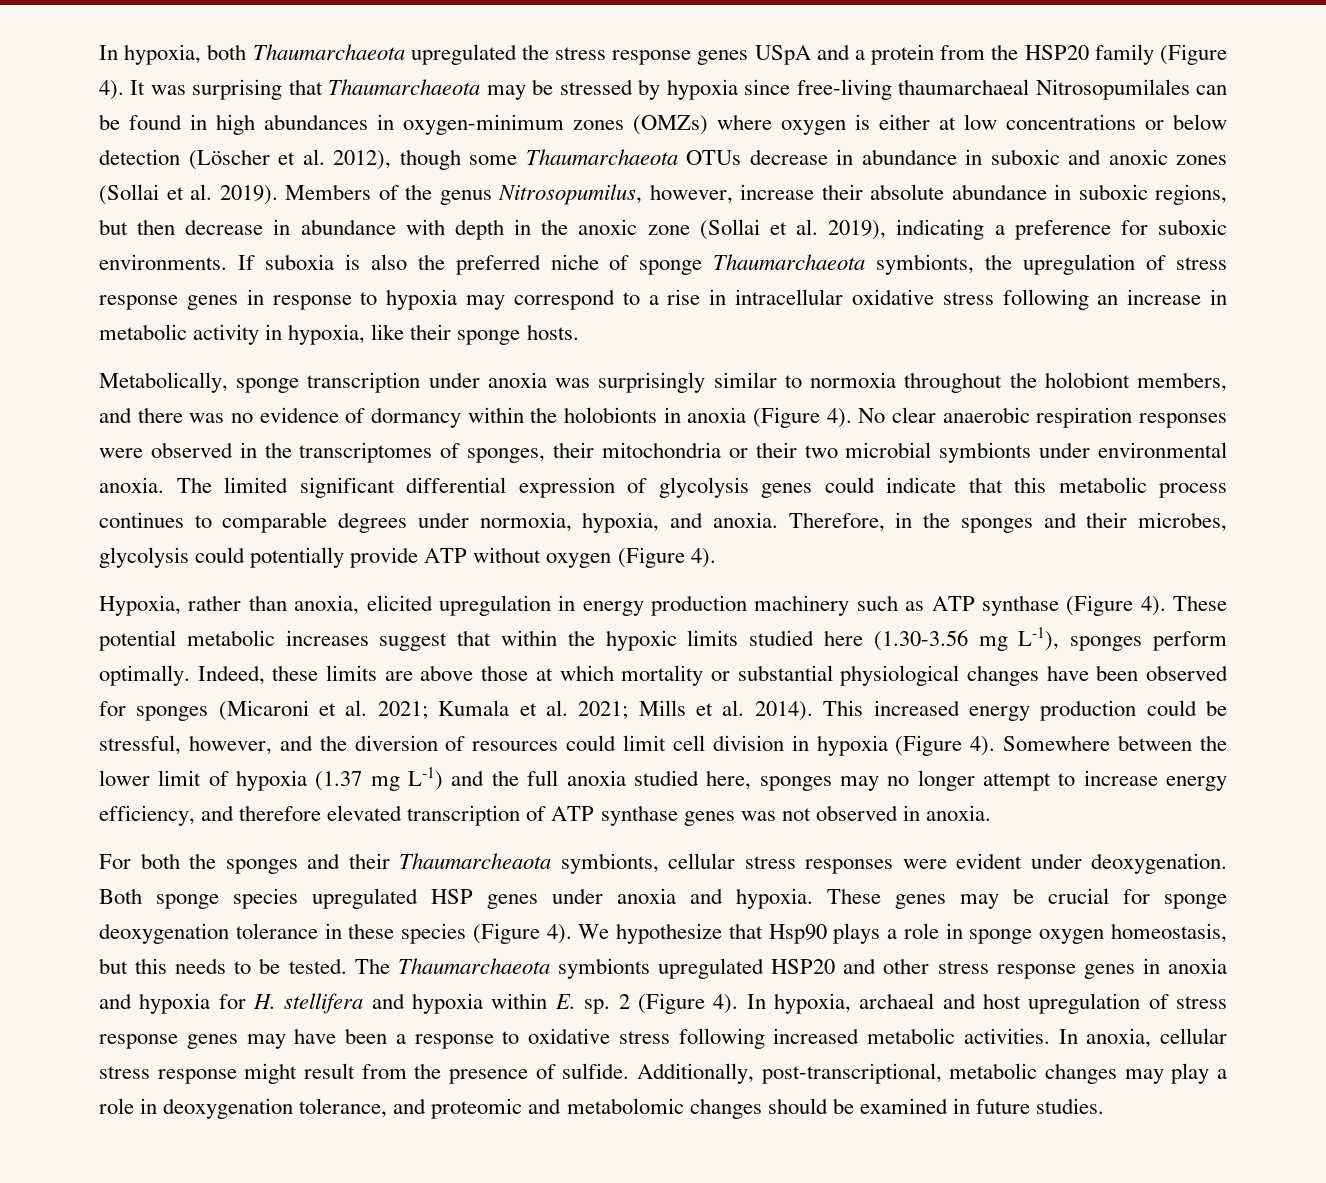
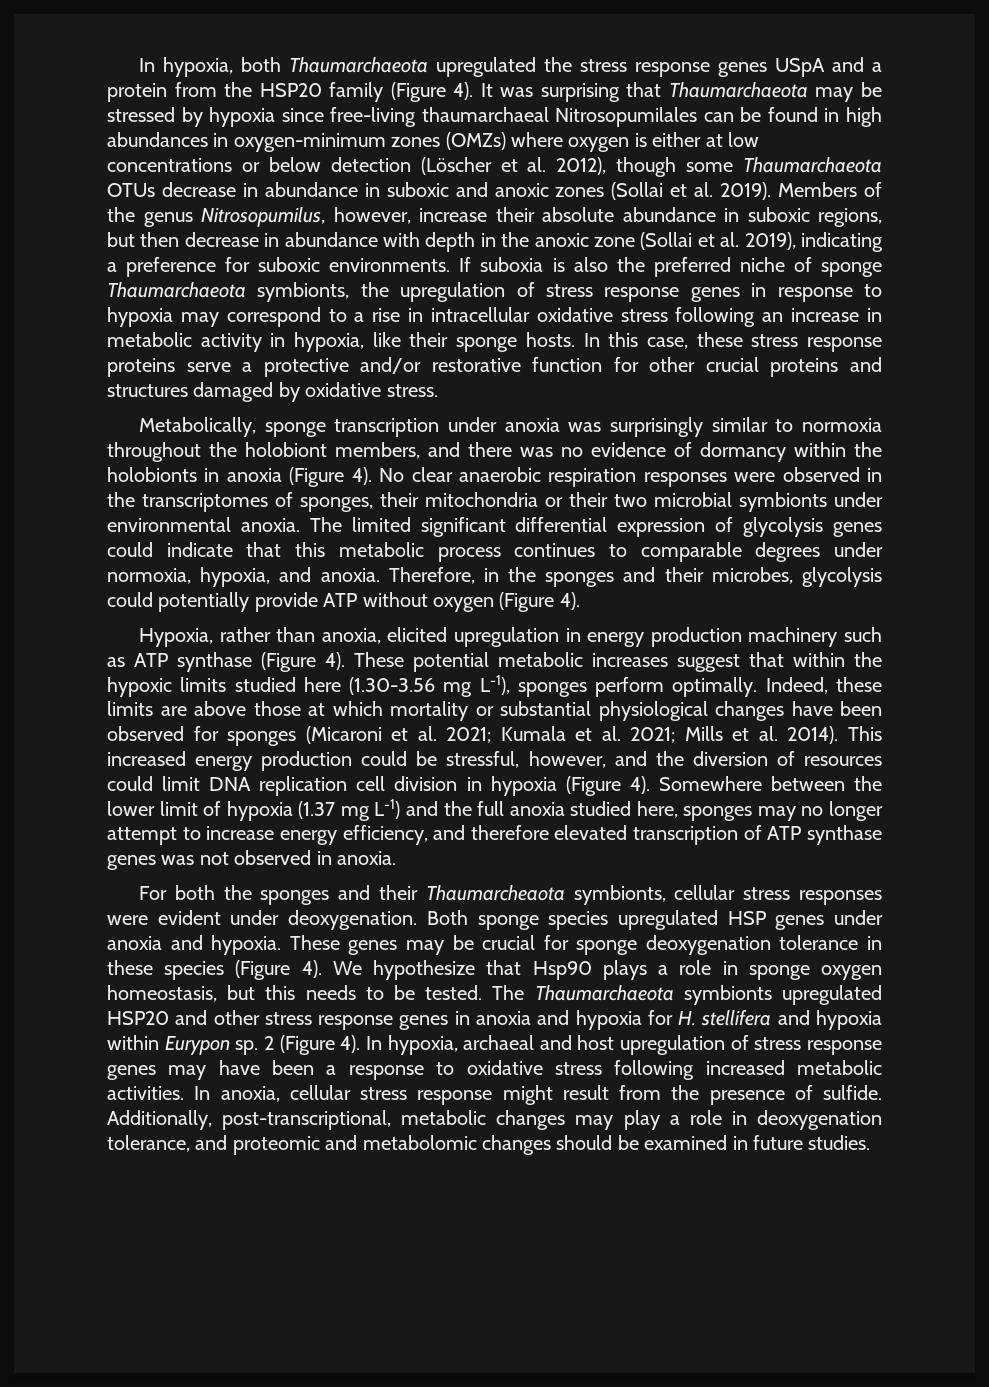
(579, 332) none -> [583,332,882,352] [107,357,882,377] [107,382,438,402] In this case, these stress response proteins serve a protective and/or restorative function for other crucial proteins and structures damaged by oxidative stress.
(667, 743) none -> [209,776,348,796] DNA replication
[554,994,576,1009] E. -> [164,1036,230,1055] Eurypon

